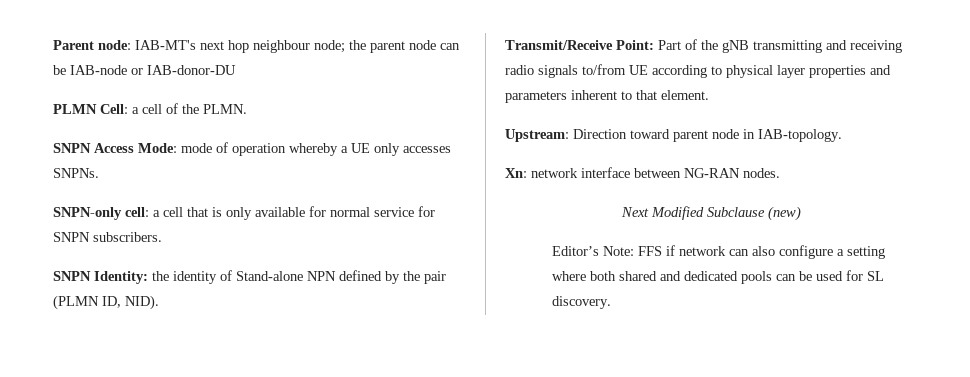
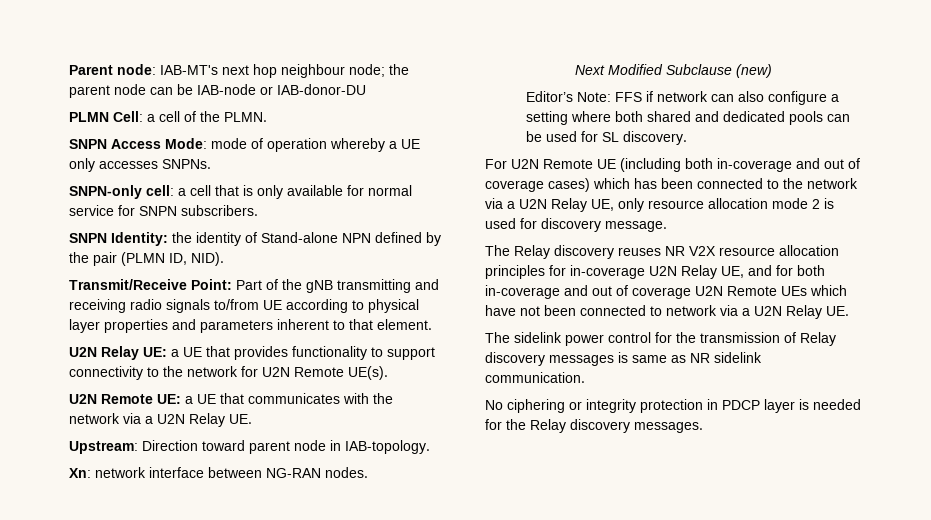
(709, 95) none -> [69,346,435,360] [69,366,388,380] [69,393,393,404] [69,413,252,427] // U2N Relay UE: a UE that provides functionality to support connectivity to the network for U2N Remote UE(s). // U2N Remote UE: a UE that communicates with the network via a U2N Relay UE.
(612, 302) none -> [485,158,860,172] [485,178,858,192] [485,198,834,212] [485,218,667,232] [485,245,839,259] [485,265,825,279] [485,285,847,299] [485,305,849,319] [485,332,836,346] [485,352,762,366] [485,372,585,383] [485,399,861,413] [485,419,703,433] // For U2N Remote UE (including both in-coverage and out of coverage cases) which has been connected to the network via a U2N Relay UE, only resource allocation mode 2 is used for discovery message. // The Relay discovery reuses NR V2X resource allocation principles for in-coverage U2N Relay UE, and for both in-coverage and out of coverage U2N Remote UEs which have not been connected to network via a U2N Relay UE. // The sidelink power control for the transmission of Relay discovery messages is same as NR sidelink communication. // No ciphering or integrity protection in PDCP layer is needed for the Relay discovery messages.

